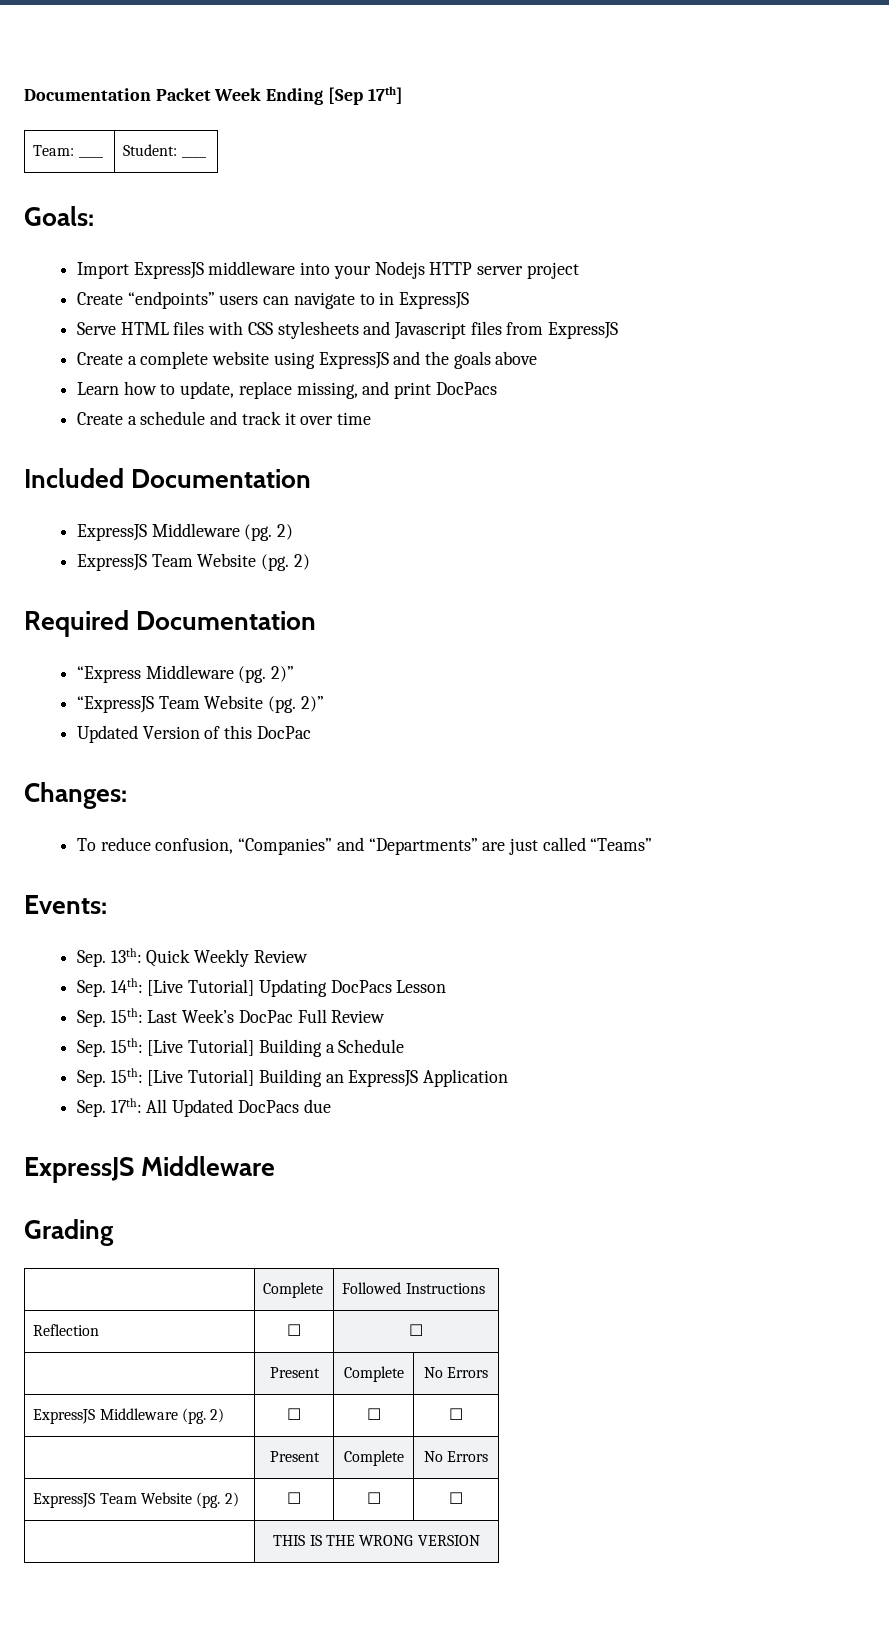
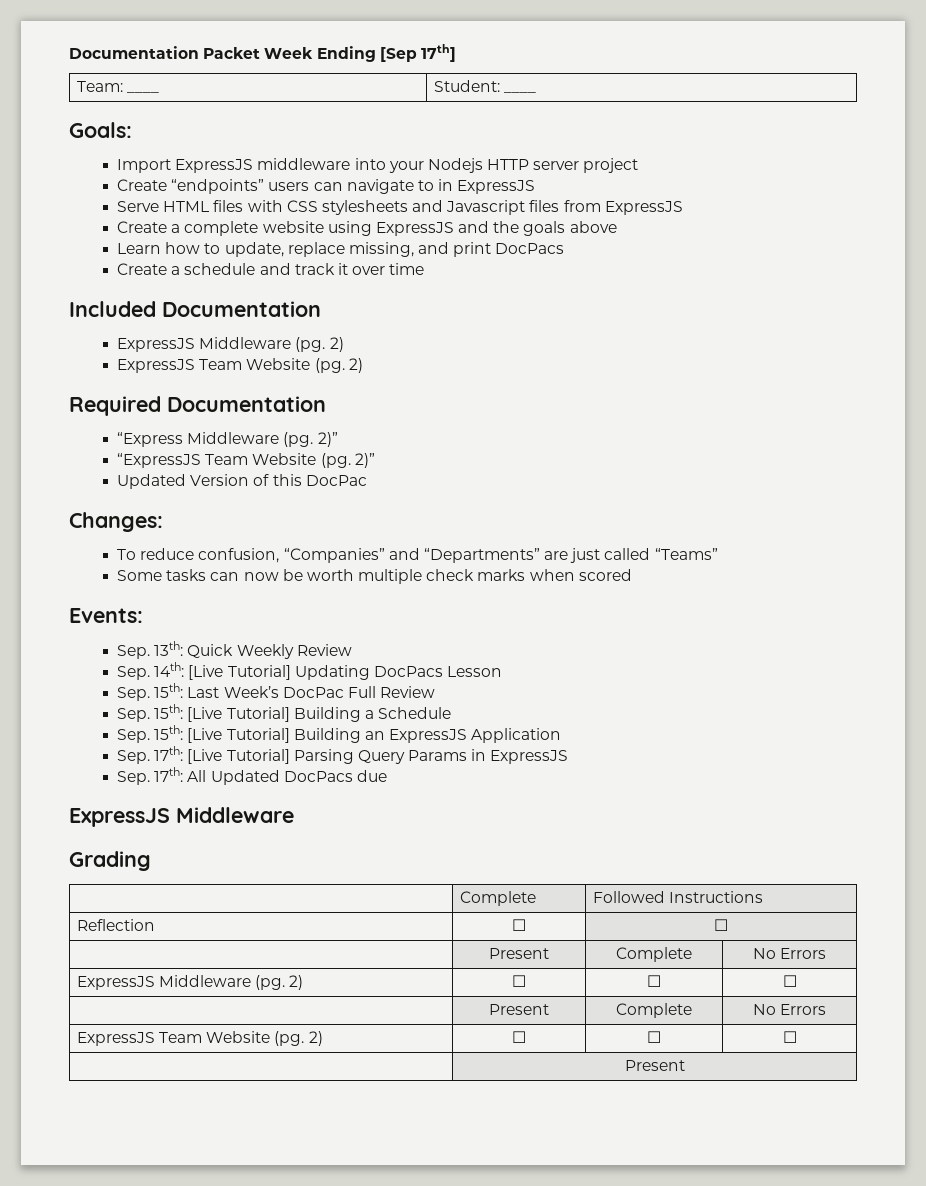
(653, 844) none -> [116,569,632,584] // Some tasks can now be worth multiple check marks when scored
(508, 1078) none -> [116,746,569,764] // Sep. 17th: [Live Tutorial] Parsing Query Params in ExpressJS
[273,1535,480,1546] THIS IS THE WRONG VERSION -> [624,1060,685,1071] Present

